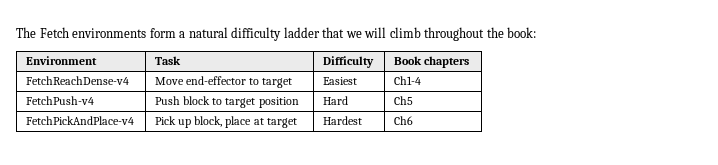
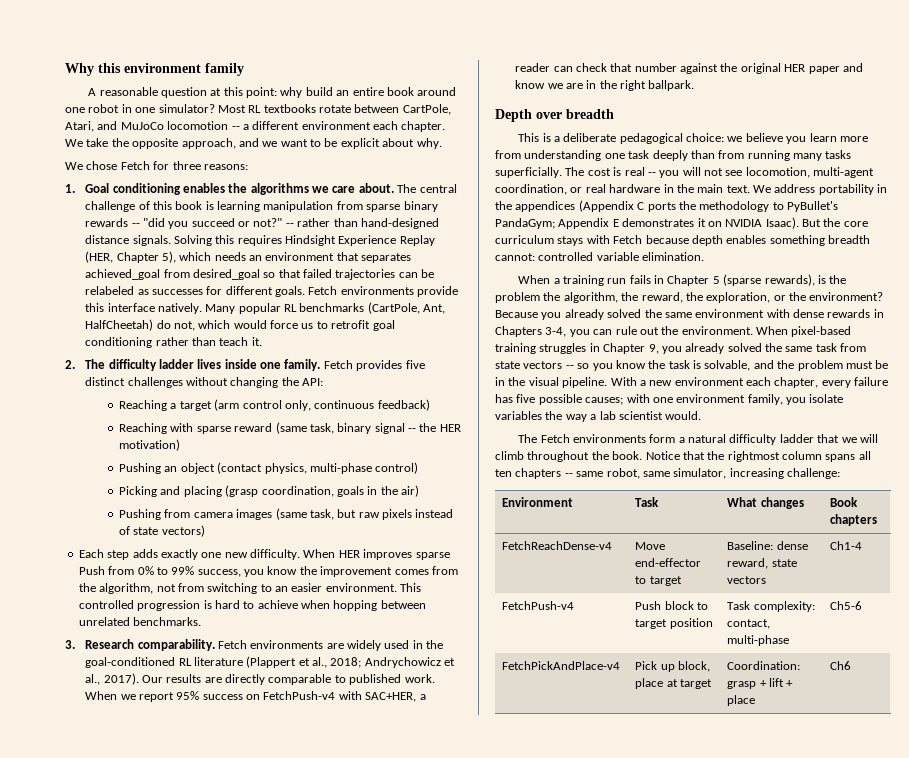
(16, 32) none -> [65,63,244,76] [88,87,457,98] [65,104,451,115] [65,121,446,132] [65,138,442,149] [65,161,248,170] [65,183,457,195] [85,201,438,212] [85,218,439,229] [85,235,435,246] [85,251,412,263] [85,269,435,280] [85,286,459,297] [85,302,446,314] [85,319,395,331] [85,337,262,348] [65,359,425,371] [85,377,324,388] [119,399,430,411] [119,422,461,434] [119,439,181,451] [119,462,419,474] [119,485,420,497] [119,508,454,520] [119,525,205,537] [78,549,450,560] [78,566,458,577] [78,583,422,594] [78,600,426,611] [78,617,202,626] [65,639,444,651] [85,656,456,668] [85,673,435,685] [85,691,426,702] [515,63,863,74] [515,80,695,91] [495,109,614,122] [518,133,868,144] [495,150,852,161] [495,167,875,178] [495,184,888,195] [495,200,838,212] [495,217,868,229] [495,235,870,246] [495,252,705,261] [518,274,847,286] [495,292,884,303] [495,309,884,320] [495,326,852,337] [495,343,867,354] [495,360,889,371] [495,377,889,388] [495,394,844,405] [495,411,702,422] Why this environment family // A reasonable question at this point: why build an entire book around one robot in one simulator? Most RL textbooks rotate between CartPole, Atari, and MuJoCo locomotion -- a different environment each chapter. We take the opposite approach, and we want to be explicit about why. // We chose Fetch for three reasons: // 1. Goal conditioning enables the algorithms we care about. The central challenge of this book is learning manipulation from sparse binary rewards -- "did you succeed or not?" -- rather than hand-designed distance signals. Solving this requires Hindsight Experience Replay (HER, Chapter 5), which needs an environment that separates achieved_goal from desired_goal so that failed trajectories can be relabeled as successes for different goals. Fetch environments provide this interface natively. Many popular RL benchmarks (CartPole, Ant, HalfCheetah) do not, which would force us to retrofit goal conditioning rather than teach it. // 2. The difficulty ladder lives inside one family. Fetch provides five distinct challenges without changing the API: // Reaching a target (arm control only, continuous feedback) // Reaching with sparse reward (same task, binary signal -- the HER motivation) // Pushing an object (contact physics, multi-phase control) // Picking and placing (grasp coordination, goals in the air) // Pushing from camera images (same task, but raw pixels instead of state vectors) // Each step adds exactly one new difficulty. When HER improves sparse Push from 0% to 99% success, you know the improvement comes from the algorithm, not from switching to an easier environment. This controlled progression is hard to achieve when hopping between unrelated benchmarks. // 3. Research comparability. Fetch environments are widely used in the goal-conditioned RL literature (Plappert et al., 2018; Andrychowicz et al., 2017). Our results are directly comparable to published work. When we report 95% success on FetchPush-v4 with SAC+HER, a reader can check that number against the original HER paper and know we are in the right ballpark. // Depth over breadth // This is a deliberate pedagogical choice: we believe you learn more from understanding one task deeply than from running many tasks superficially. The cost is real -- you will not see locomotion, multi-agent coordination, or real hardware in the main text. We address portability in the appendices (Appendix C ports the methodology to PyBullet's PandaGym; Appendix E demonstrates it on NVIDIA Isaac). But the core curriculum stays with Fetch because depth enables something breadth cannot: controlled variable elimination. // When a training run fails in Chapter 5 (sparse rewards), is the problem the algorithm, the reward, the exploration, or the environment? Because you already solved the same environment with dense rewards in Chapters 3-4, you can rule out the environment. When pixel-based training struggles in Chapter 9, you already solved the same task from state vectors -- so you know the task is solvable, and the problem must be in the visual pipeline. With a new environment each chapter, every failure has five possible causes; with one environment family, you isolate variables the way a lab scientist would. //
[507,27,537,38] book: -> [612,451,871,462] [495,468,840,479] book. Notice that the rightmost column spans all ten chapters -- same robot, same simulator, increasing challenge:
[323,56,375,68] Difficulty -> [727,497,804,509] What changes
[323,77,358,85] Easiest -> [727,541,808,550] [727,558,797,569] [727,576,767,584] Baseline: dense reward, state vectors
[323,96,349,105] [394,96,414,105] Hard | Ch5 -> [727,601,815,612] [727,619,771,629] [727,635,790,646] [830,601,863,610] Task complexity: contact, multi-phase | Ch5-6
[323,116,363,125] Hardest -> [727,661,801,670] [727,678,794,689] [727,695,756,706] Coordination: grasp + lift + place

